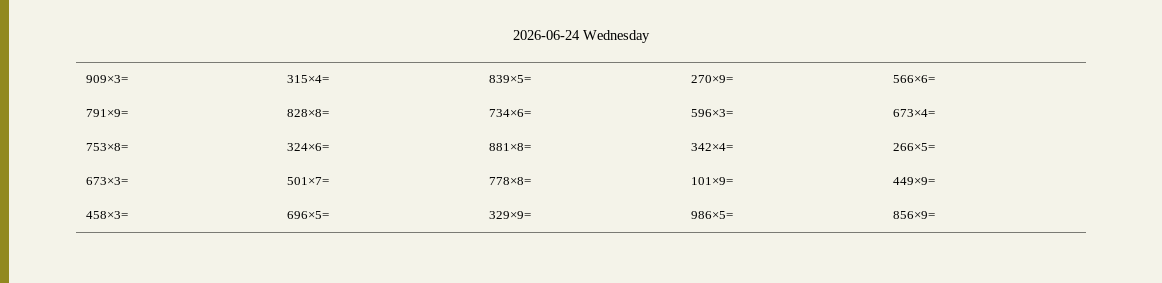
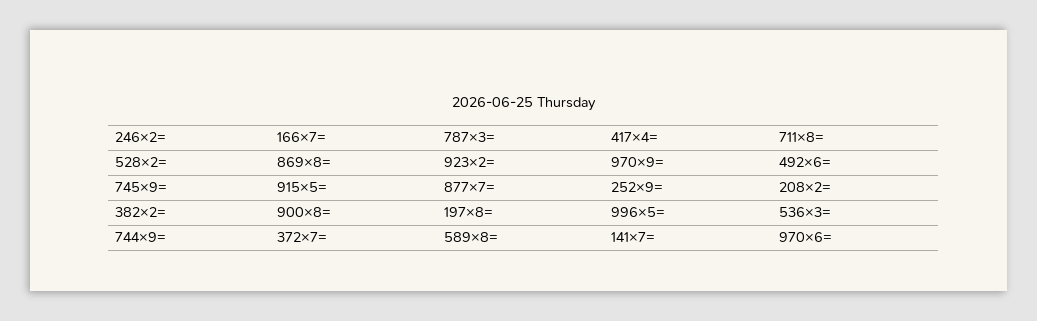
[513,30,650,43] [85,75,128,83] [286,75,329,83] [488,75,531,83] [690,75,733,83] [892,75,935,83] [85,109,128,117] [286,109,329,117] [488,109,531,117] [690,109,733,117] [892,109,935,117] [85,143,128,151] [286,143,329,151] [488,143,531,151] [690,143,733,151] [892,143,935,151] [85,177,128,185] [286,177,329,185] [488,177,531,185] [690,177,733,185] [892,177,935,185] [85,211,128,219] [286,211,329,219] [488,211,531,219] [690,211,733,219] [892,211,935,219] 2026-06-24 Wednesday // 909×3= | 315×4= | 839×5= | 270×9= | 566×6= // 791×9= | 828×8= | 734×6= | 596×3= | 673×4= // 753×8= | 324×6= | 881×8= | 342×4= | 266×5= // 673×3= | 501×7= | 778×8= | 101×9= | 449×9= // 458×3= | 696×5= | 329×9= | 986×5= | 856×9= -> [451,97,596,111] [114,132,166,142] [276,132,326,142] [443,132,495,142] [610,132,658,142] [778,132,824,142] [114,157,167,167] [276,157,331,167] [443,157,495,167] [610,157,664,167] [778,157,831,167] [114,182,167,192] [276,182,327,192] [443,182,495,192] [610,182,663,192] [778,182,831,192] [114,207,166,217] [276,207,331,217] [443,207,493,217] [610,207,665,217] [778,207,831,217] [114,232,166,242] [276,232,327,242] [443,232,498,242] [610,232,655,242] [778,232,832,242] 2026-06-25 Thursday // 246×2= | 166×7= | 787×3= | 417×4= | 711×8= // 528×2= | 869×8= | 923×2= | 970×9= | 492×6= // 745×9= | 915×5= | 877×7= | 252×9= | 208×2= // 382×2= | 900×8= | 197×8= | 996×5= | 536×3= // 744×9= | 372×7= | 589×8= | 141×7= | 970×6=

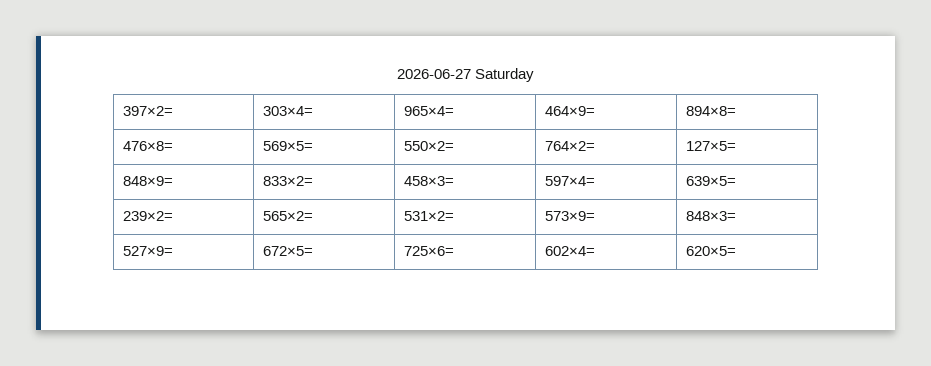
[451,97,596,111] [114,132,166,142] [276,132,326,142] [443,132,495,142] [610,132,658,142] [778,132,824,142] [114,157,167,167] [276,157,331,167] [443,157,495,167] [610,157,664,167] [778,157,831,167] [114,182,167,192] [276,182,327,192] [443,182,495,192] [610,182,663,192] [778,182,831,192] [114,207,166,217] [276,207,331,217] [443,207,493,217] [610,207,665,217] [778,207,831,217] [114,232,166,242] [276,232,327,242] [443,232,498,242] [610,232,655,242] [778,232,832,242] 2026-06-25 Thursday // 246×2= | 166×7= | 787×3= | 417×4= | 711×8= // 528×2= | 869×8= | 923×2= | 970×9= | 492×6= // 745×9= | 915×5= | 877×7= | 252×9= | 208×2= // 382×2= | 900×8= | 197×8= | 996×5= | 536×3= // 744×9= | 372×7= | 589×8= | 141×7= | 970×6= -> [396,68,535,82] [123,106,174,116] [263,106,314,116] [404,106,455,116] [545,106,596,116] [686,106,737,116] [123,141,174,151] [263,141,314,151] [404,141,455,151] [545,141,596,151] [686,141,737,151] [123,176,174,186] [263,176,314,186] [404,176,455,186] [545,176,596,186] [686,176,737,186] [123,211,174,221] [263,211,314,221] [404,211,455,221] [545,211,596,221] [686,211,737,221] [123,246,174,256] [263,246,314,256] [404,246,455,256] [545,246,596,256] [686,246,737,256] 2026-06-27 Saturday // 397×2= | 303×4= | 965×4= | 464×9= | 894×8= // 476×8= | 569×5= | 550×2= | 764×2= | 127×5= // 848×9= | 833×2= | 458×3= | 597×4= | 639×5= // 239×2= | 565×2= | 531×2= | 573×9= | 848×3= // 527×9= | 672×5= | 725×6= | 602×4= | 620×5=

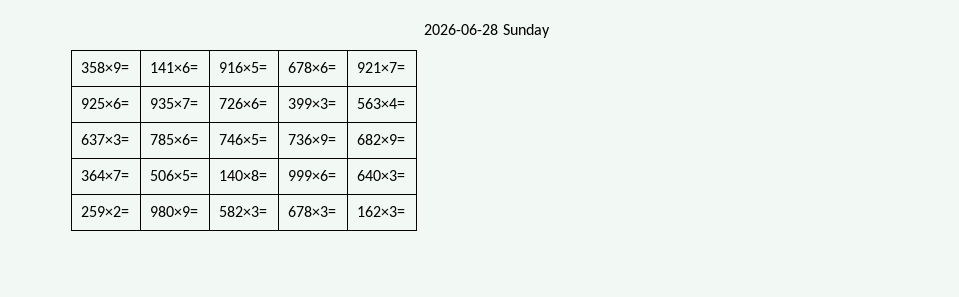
[396,68,535,82] [123,106,174,116] [263,106,314,116] [404,106,455,116] [545,106,596,116] [686,106,737,116] [123,141,174,151] [263,141,314,151] [404,141,455,151] [545,141,596,151] [686,141,737,151] [123,176,174,186] [263,176,314,186] [404,176,455,186] [545,176,596,186] [686,176,737,186] [123,211,174,221] [263,211,314,221] [404,211,455,221] [545,211,596,221] [686,211,737,221] [123,246,174,256] [263,246,314,256] [404,246,455,256] [545,246,596,256] [686,246,737,256] 2026-06-27 Saturday // 397×2= | 303×4= | 965×4= | 464×9= | 894×8= // 476×8= | 569×5= | 550×2= | 764×2= | 127×5= // 848×9= | 833×2= | 458×3= | 597×4= | 639×5= // 239×2= | 565×2= | 531×2= | 573×9= | 848×3= // 527×9= | 672×5= | 725×6= | 602×4= | 620×5= -> [424,24,550,38] [81,62,130,73] [150,62,199,73] [219,62,268,73] [288,62,337,73] [357,62,406,73] [81,98,130,109] [150,98,199,109] [219,98,268,109] [288,98,337,109] [357,98,406,109] [81,134,130,145] [150,134,199,145] [219,134,268,145] [288,134,337,145] [357,134,406,145] [81,170,130,181] [150,170,199,181] [219,170,268,181] [288,170,337,181] [357,170,406,181] [81,206,130,217] [150,206,199,217] [219,206,268,217] [288,206,337,217] [357,206,406,217] 2026-06-28 Sunday // 358×9= | 141×6= | 916×5= | 678×6= | 921×7= // 925×6= | 935×7= | 726×6= | 399×3= | 563×4= // 637×3= | 785×6= | 746×5= | 736×9= | 682×9= // 364×7= | 506×5= | 140×8= | 999×6= | 640×3= // 259×2= | 980×9= | 582×3= | 678×3= | 162×3=

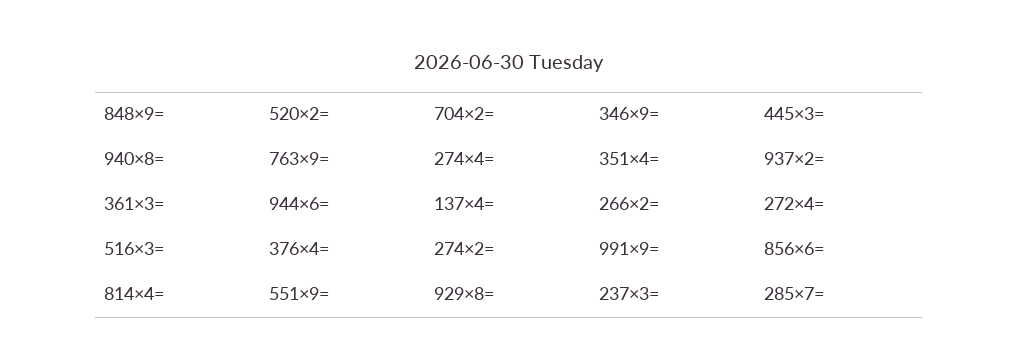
[424,24,550,38] [81,62,130,73] [150,62,199,73] [219,62,268,73] [288,62,337,73] [357,62,406,73] [81,98,130,109] [150,98,199,109] [219,98,268,109] [288,98,337,109] [357,98,406,109] [81,134,130,145] [150,134,199,145] [219,134,268,145] [288,134,337,145] [357,134,406,145] [81,170,130,181] [150,170,199,181] [219,170,268,181] [288,170,337,181] [357,170,406,181] [81,206,130,217] [150,206,199,217] [219,206,268,217] [288,206,337,217] [357,206,406,217] 2026-06-28 Sunday // 358×9= | 141×6= | 916×5= | 678×6= | 921×7= // 925×6= | 935×7= | 726×6= | 399×3= | 563×4= // 637×3= | 785×6= | 746×5= | 736×9= | 682×9= // 364×7= | 506×5= | 140×8= | 999×6= | 640×3= // 259×2= | 980×9= | 582×3= | 678×3= | 162×3= -> [413,55,605,72] [104,107,165,120] [269,107,330,120] [434,107,495,120] [599,107,660,120] [764,107,825,120] [104,152,165,165] [269,152,330,165] [434,152,495,165] [599,152,660,165] [764,152,825,165] [104,197,165,210] [269,197,330,210] [434,197,495,210] [599,197,660,210] [764,197,825,210] [104,242,165,255] [269,242,330,255] [434,242,495,255] [599,242,660,255] [764,242,825,255] [104,287,165,300] [269,287,330,300] [434,287,495,300] [599,287,660,300] [764,287,825,300] 2026-06-30 Tuesday // 848×9= | 520×2= | 704×2= | 346×9= | 445×3= // 940×8= | 763×9= | 274×4= | 351×4= | 937×2= // 361×3= | 944×6= | 137×4= | 266×2= | 272×4= // 516×3= | 376×4= | 274×2= | 991×9= | 856×6= // 814×4= | 551×9= | 929×8= | 237×3= | 285×7=

